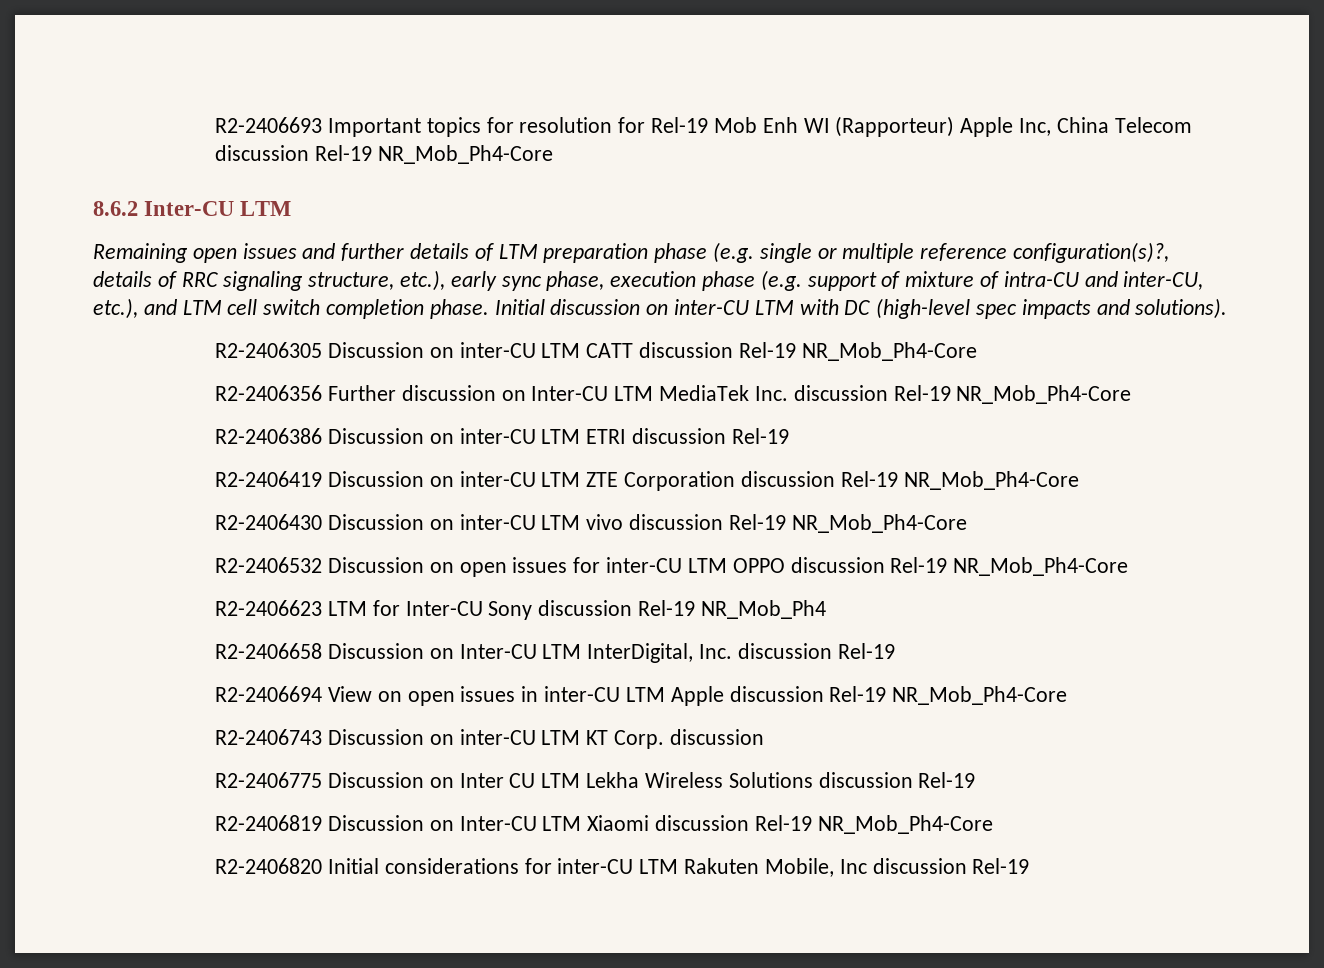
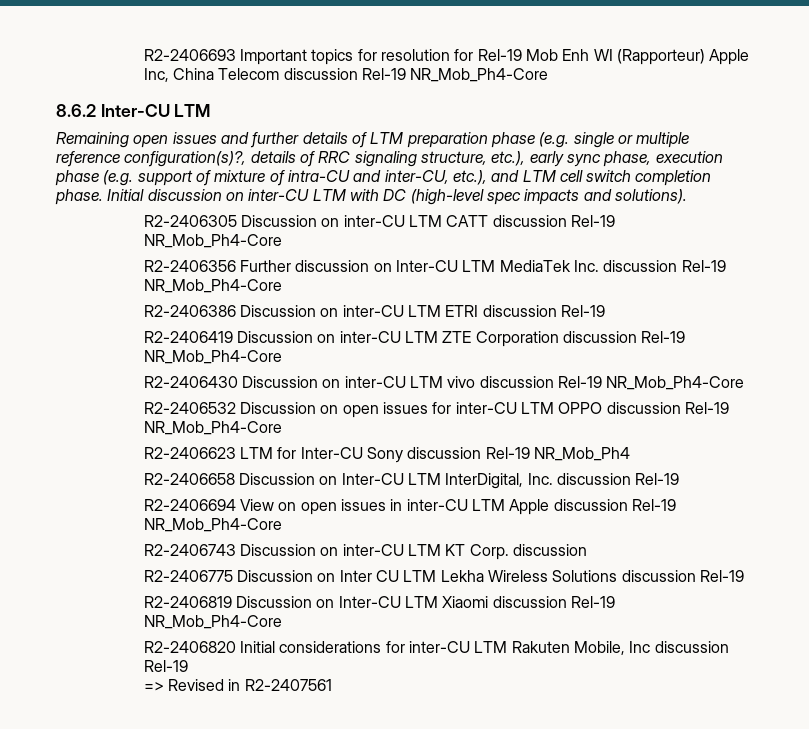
(1030, 866) none -> [143,679,332,691] // => Revised in R2-2407561

